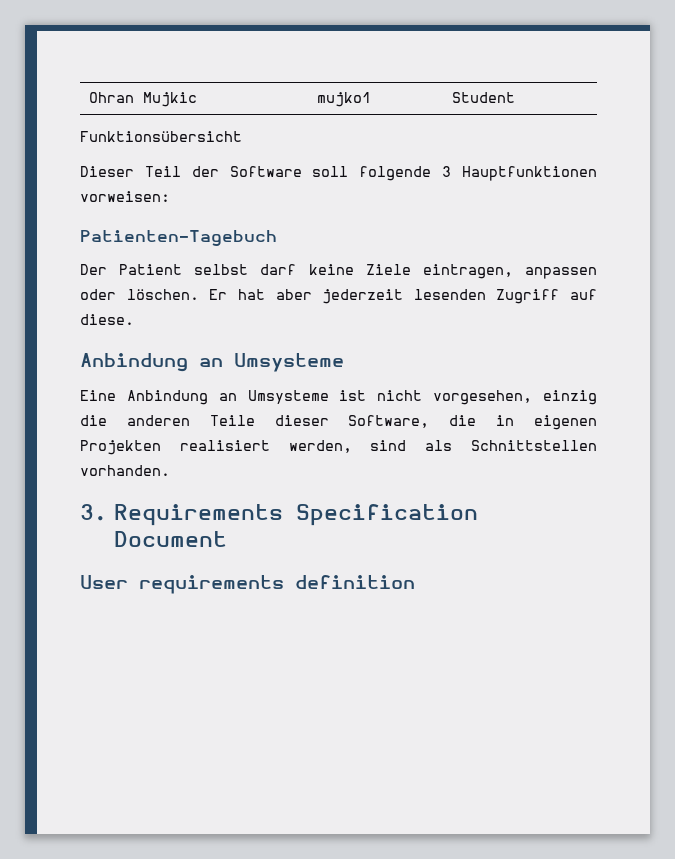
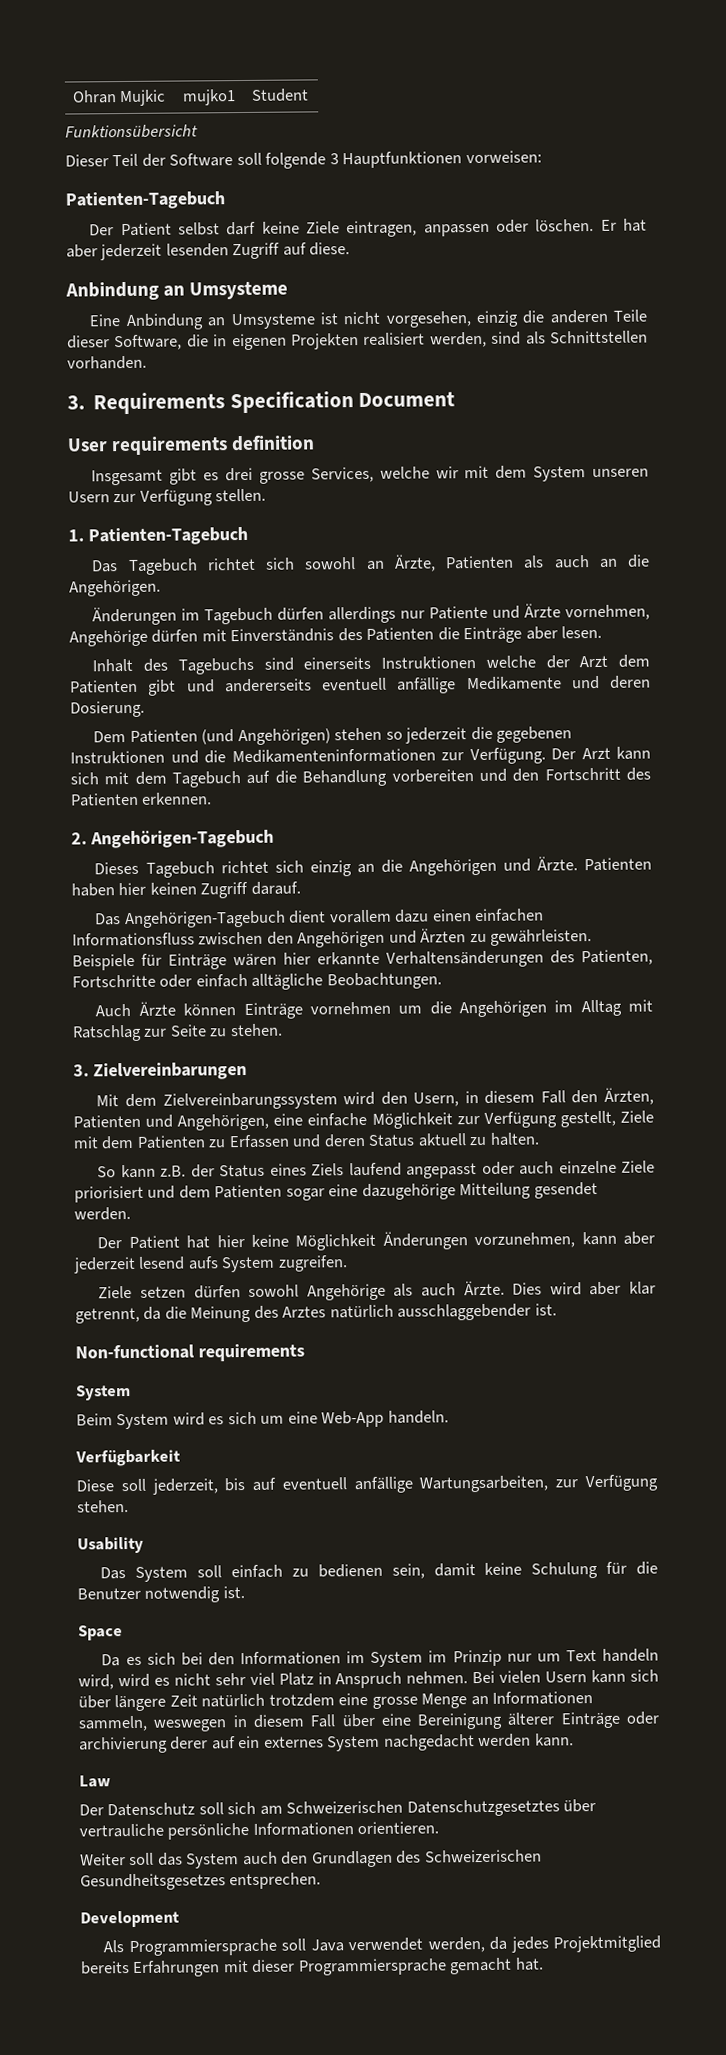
(415, 582) none -> [91,465,650,486] [68,488,267,506] [68,526,248,546] [91,554,650,575] [69,579,161,597] [92,603,651,626] [69,625,603,647] [92,654,650,675] [70,675,651,696] [70,700,145,718] [93,726,573,746] [70,746,651,765] [70,767,652,788] [70,792,213,807] [71,829,274,849] [94,856,653,878] [71,881,301,899] [95,908,545,929] [72,928,593,948] [72,949,653,971] [72,972,442,990] [95,999,654,1020] [72,1023,283,1042] [73,1061,247,1081] [96,1087,654,1110] [73,1110,654,1131] [73,1132,540,1150] [97,1160,655,1179] [74,1182,598,1203] [74,1206,131,1221] [97,1231,656,1251] [73,1255,348,1274] [98,1280,656,1301] [75,1303,557,1324] [75,1343,305,1362] [76,1385,131,1401] [76,1410,449,1430] [75,1449,181,1467] [76,1474,658,1495] [77,1500,129,1513] [77,1536,144,1554] [100,1561,659,1582] [77,1586,245,1603] [78,1625,123,1641] [101,1648,660,1667] [78,1669,659,1690] [78,1691,594,1712] [78,1711,659,1732] [79,1733,574,1754] [79,1775,111,1788] [79,1799,597,1817] [79,1821,440,1840] [80,1849,542,1869] [80,1872,322,1891] [80,1910,180,1928] [103,1935,661,1957] [80,1957,544,1978] // Insgesamt gibt es drei grosse Services, welche wir mit dem System unseren Usern zur Verfügung stellen. // 1. Patienten-Tagebuch // Das Tagebuch richtet sich sowohl an Ärzte, Patienten als auch an die Angehörigen. // Änderungen im Tagebuch dürfen allerdings nur Patiente und Ärzte vornehmen, Angehörige dürfen mit Einverständnis des Patienten die Einträge aber lesen. // Inhalt des Tagebuchs sind einerseits Instruktionen welche der Arzt dem Patienten gibt und andererseits eventuell anfällige Medikamente und deren Dosierung. // Dem Patienten (und Angehörigen) stehen so jederzeit die gegebenen Instruktionen und die Medikamenteninformationen zur Verfügung. Der Arzt kann sich mit dem Tagebuch auf die Behandlung vorbereiten und den Fortschritt des Patienten erkennen. // 2. Angehörigen-Tagebuch // Dieses Tagebuch richtet sich einzig an die Angehörigen und Ärzte. Patienten haben hier keinen Zugriff darauf. // Das Angehörigen-Tagebuch dient vorallem dazu einen einfachen Informationsfluss zwischen den Angehörigen und Ärzten zu gewährleisten. Beispiele für Einträge wären hier erkannte Verhaltensänderungen des Patienten, Fortschritte oder einfach alltägliche Beobachtungen. // Auch Ärzte können Einträge vornehmen um die Angehörigen im Alltag mit Ratschlag zur Seite zu stehen. // 3. Zielvereinbarungen // Mit dem Zielvereinbarungssystem wird den Usern, in diesem Fall den Ärzten, Patienten und Angehörigen, eine einfache Möglichkeit zur Verfügung gestellt, Ziele mit dem Patienten zu Erfassen und deren Status aktuell zu halten. // So kann z.B. der Status eines Ziels laufend angepasst oder auch einzelne Ziele priorisiert und dem Patienten sogar eine dazugehörige Mitteilung gesendet werden. // Der Patient hat hier keine Möglichkeit Änderungen vorzunehmen, kann aber jederzeit lesend aufs System zugreifen. // Ziele setzen dürfen sowohl Angehörige als auch Ärzte. Dies wird aber klar getrennt, da die Meinung des Arztes natürlich ausschlaggebender ist. // Non-functional requirements // System // Beim System wird es sich um eine Web-App handeln. // Verfügbarkeit // Diese soll jederzeit, bis auf eventuell anfällige Wartungsarbeiten, zur Verfügung stehen. // Usability // Das System soll einfach zu bedienen sein, damit keine Schulung für die Benutzer notwendig ist. // Space // Da es sich bei den Informationen im System im Prinzip nur um Text handeln wird, wird es nicht sehr viel Platz in Anspruch nehmen. Bei vielen Usern kann sich über längere Zeit natürlich trotzdem eine grosse Menge an Informationen sammeln, weswegen in diesem Fall über eine Bereinigung älterer Einträge oder archivierung derer auf ein externes System nachgedacht werden kann. // Law // Der Datenschutz soll sich am Schweizerischen Datenschutzgesetztes über vertrauliche persönliche Informationen orientieren. // Weiter soll das System auch den Grundlagen des Schweizerischen Gesundheitsgesetzes entsprechen. // Development // Als Programmiersprache soll Java verwendet werden, da jedes Projektmitglied bereits Erfahrungen mit dieser Programmiersprache gemacht hat.

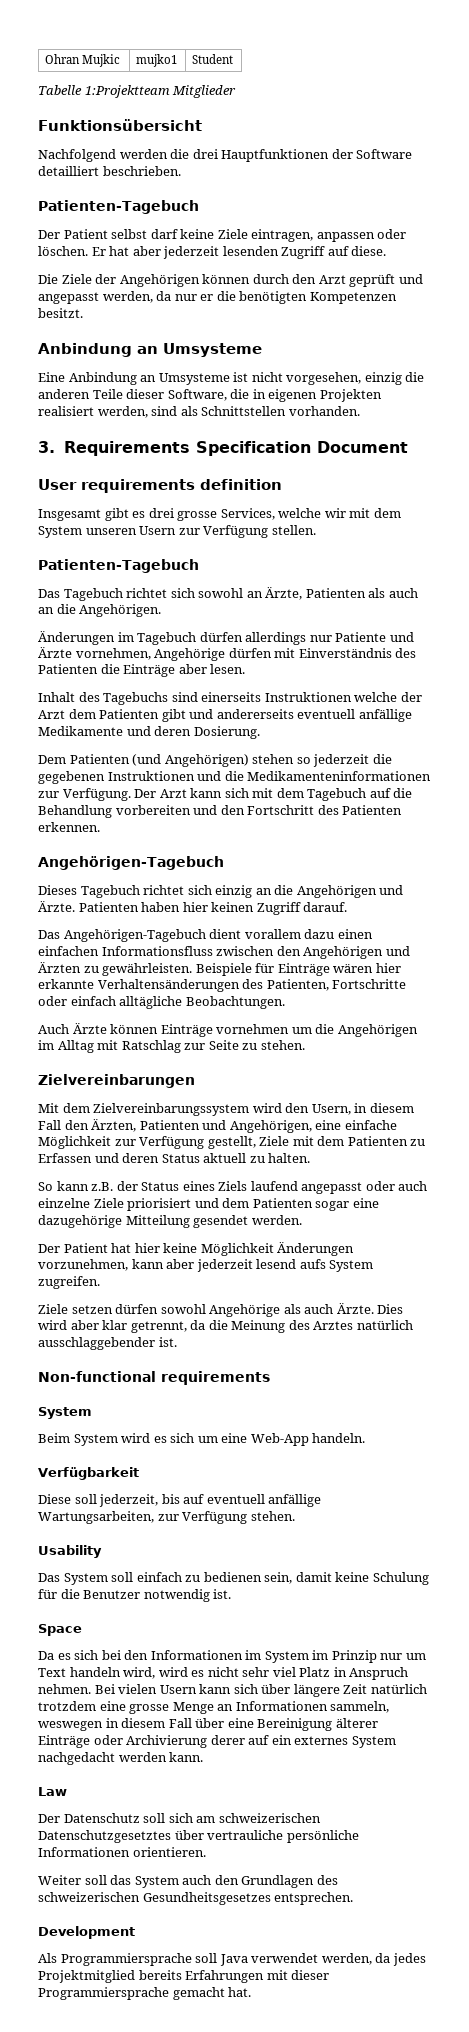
[65,124,198,139] [65,150,542,169] Funktionsübersicht // Dieser Teil der Software soll folgende 3 Hauptfunktionen vorweisen: -> [38,85,237,98] [38,119,202,131] [38,149,413,162] [38,166,181,176] Tabelle 1:Projektteam Mitglieder // Funktionsübersicht // Nachfolgend werden die drei Hauptfunktionen der Software detailliert beschrieben.
(351, 249) none -> [38,274,423,287] [38,291,397,304] [38,308,83,318] // Die Ziele der Angehörigen können durch den Arzt geprüft und angepasst werden, da nur er die benötigten Kompetenzen besitzt.
[68,529,84,542] 1. -> (316, 530) none
[71,832,87,845] 2. -> (100, 827) none
[73,1064,89,1077] 3. -> (305, 1045) none
[79,1736,168,1754] archivierung -> [126,1735,208,1748] Archivierung
[286,1800,404,1814] Schweizerischen -> [218,1813,321,1823] schweizerischen
[424,1849,542,1863] Schweizerischen -> [38,1892,140,1902] schweizerischen

